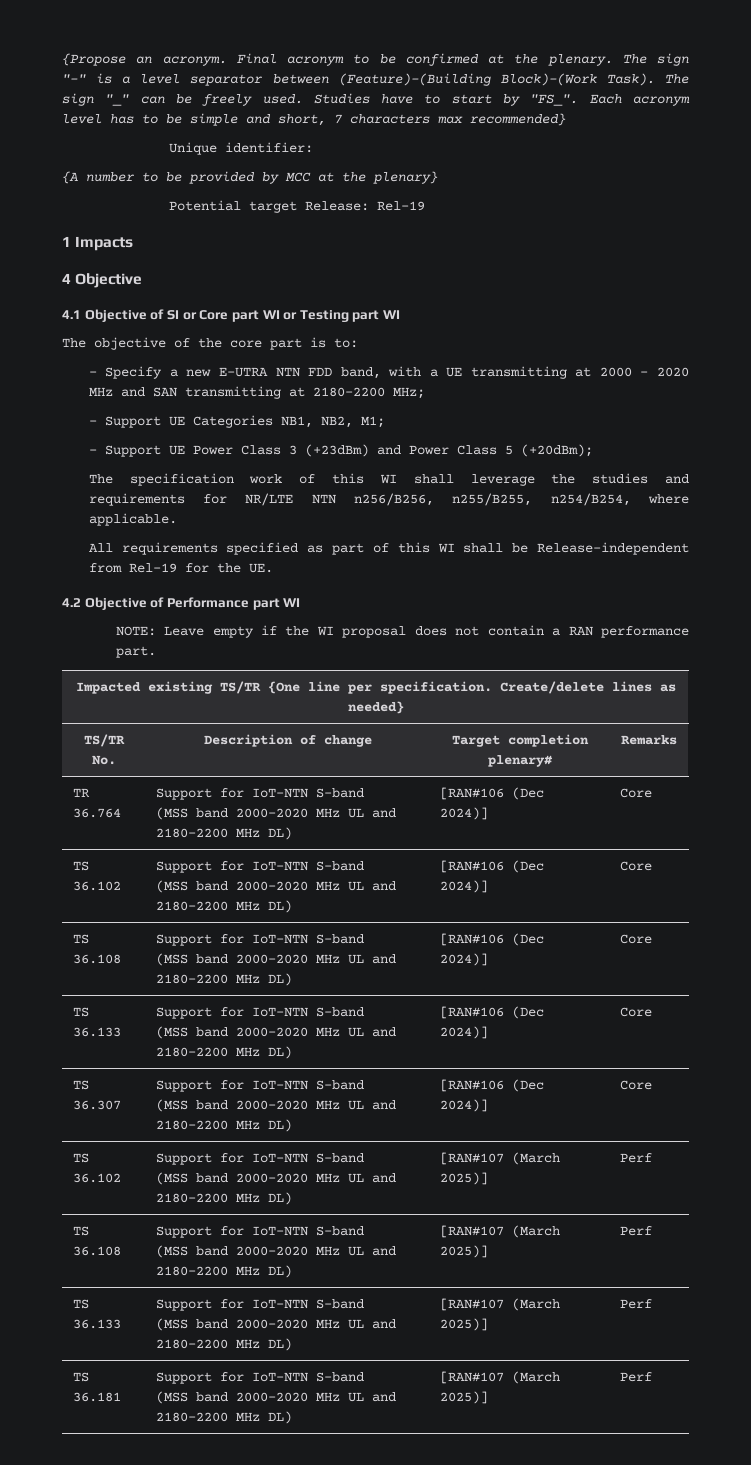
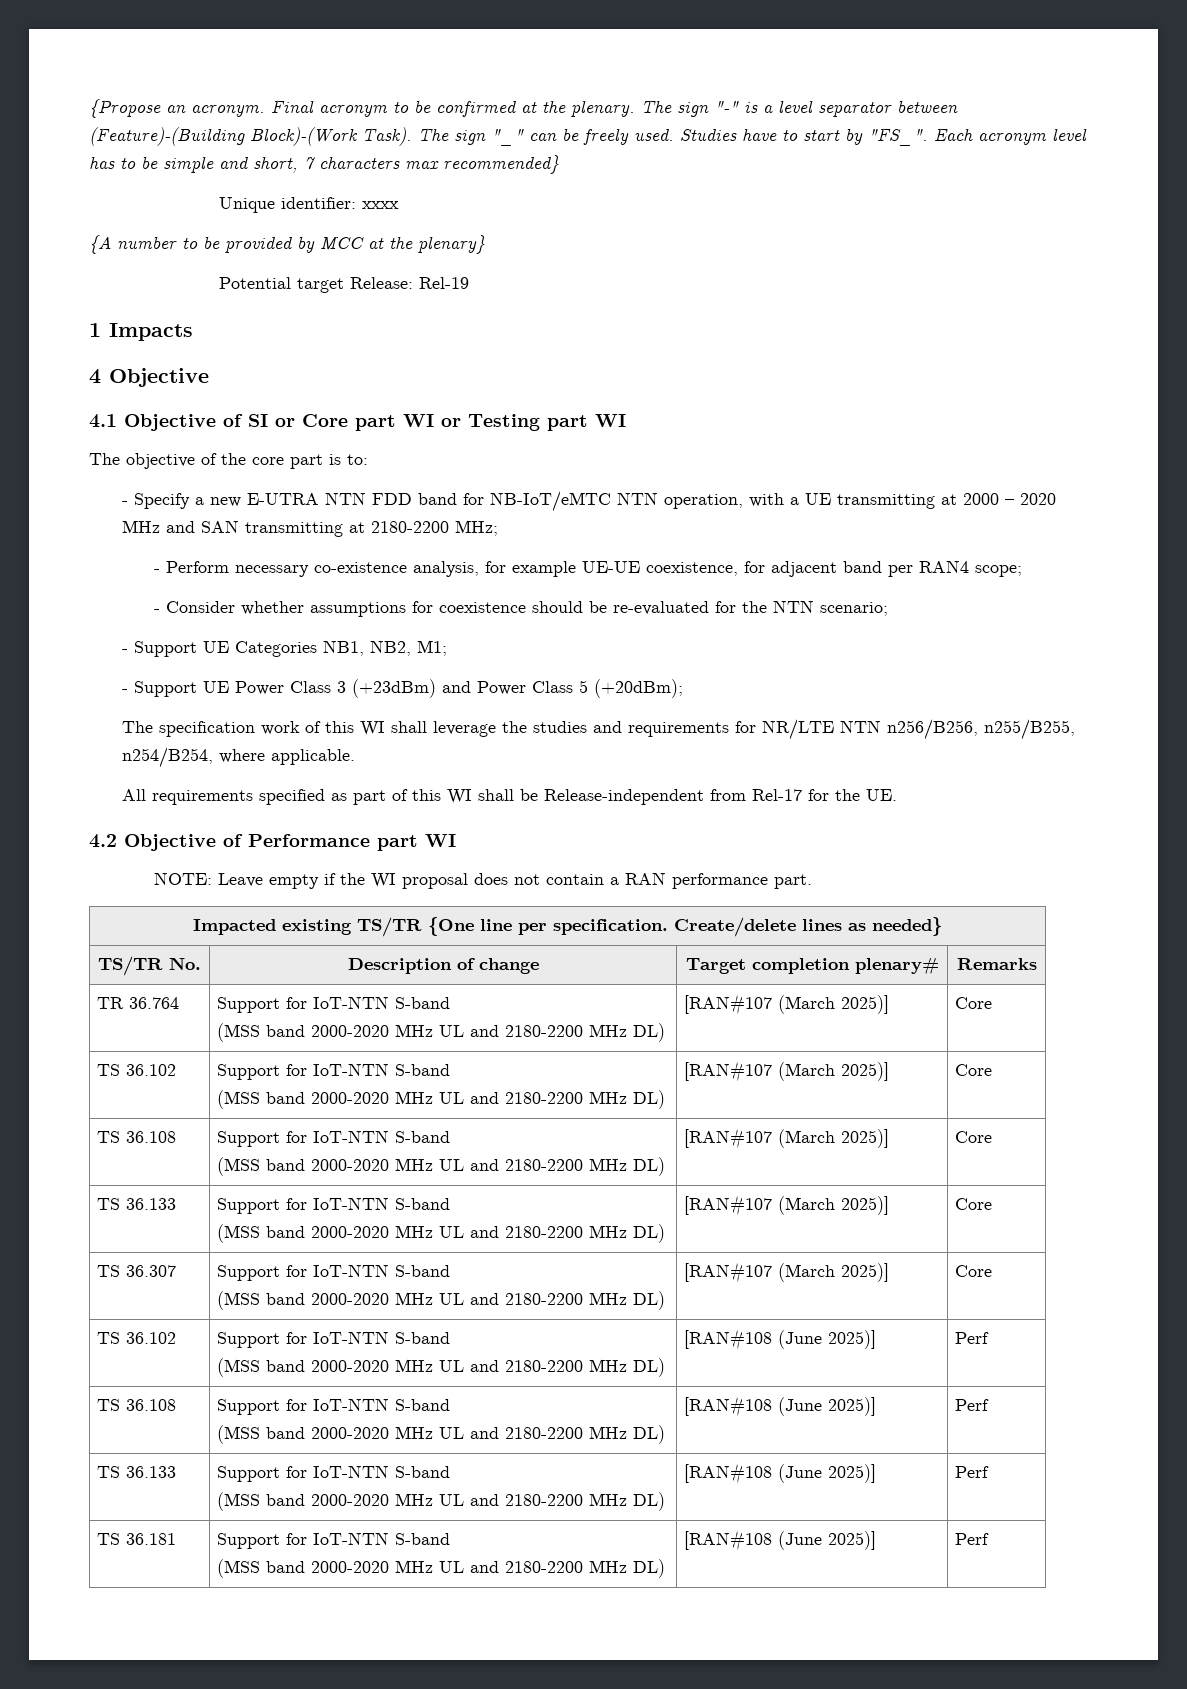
(314, 147) none -> [362,201,400,209] xxxx
[340,367,381,379] band, -> [417,491,743,512] band for NB-IoT/eMTC NTN operation,
(425, 393) none -> [154,560,1023,577] [154,600,889,617] // - Perform necessary co-existence analysis, for example UE-UE coexistence, for adjacent band per RAN4 scope; // - Consider whether assumptions for coexistence should be re-evaluated for the NTN scenario;
[128,563,177,573] Rel-19 -> [751,789,802,801] Rel-17
[439,787,544,800] [439,807,488,820] [619,788,652,798] [72,861,89,871] [72,881,121,891] [155,861,364,873] [155,880,396,893] [155,900,292,913] [439,860,544,873] [439,880,488,893] [619,861,652,871] [72,934,89,944] [72,954,121,964] [155,934,364,946] [155,953,396,966] [155,973,292,986] [439,933,544,946] [439,953,488,966] [619,934,652,944] [72,1007,89,1017] [72,1027,121,1037] [155,1007,364,1019] [155,1026,396,1039] [155,1046,292,1059] [439,1006,544,1019] [439,1026,488,1039] [619,1007,652,1017] [72,1080,89,1090] [72,1100,121,1110] [155,1080,364,1092] [155,1099,396,1112] [155,1119,292,1132] [439,1079,544,1092] [439,1099,488,1112] [RAN#106 (Dec 2024)] | Core // TS 36.102 | Support for IoT-NTN S-band // (MSS band 2000-2020 MHz UL and 2180-2200 MHz DL) | [RAN#106 (Dec 2024)] | Core // TS 36.108 | Support for IoT-NTN S-band // (MSS band 2000-2020 MHz UL and 2180-2200 MHz DL) | [RAN#106 (Dec 2024)] | Core // TS 36.133 | Support for IoT-NTN S-band // (MSS band 2000-2020 MHz UL and 2180-2200 MHz DL) | [RAN#106 (Dec 2024)] | Core // TS 36.307 | Support for IoT-NTN S-band // (MSS band 2000-2020 MHz UL and 2180-2200 MHz DL) | [RAN#106 (Dec 2024)] -> [684,994,890,1015] [RAN#107 (March 2025)]
[619,1153,652,1163] Perf -> [955,1064,993,1076] Core
[619,1226,652,1236] Perf -> [955,1131,993,1143] Core
(488, 1324) none -> [955,1198,993,1210] [97,1265,177,1277] [217,1264,451,1281] [217,1291,666,1310] [684,1262,890,1283] [955,1265,993,1277] [97,1332,177,1344] [217,1331,451,1348] [217,1358,666,1377] [684,1329,877,1350] [955,1332,990,1344] [97,1399,177,1411] [217,1398,451,1415] [217,1425,666,1444] [684,1396,877,1417] [955,1399,990,1411] [97,1466,177,1478] [217,1465,451,1482] [217,1492,666,1511] [684,1463,877,1484] | Core // TS 36.307 | Support for IoT-NTN S-band // (MSS band 2000-2020 MHz UL and 2180-2200 MHz DL) | [RAN#107 (March 2025)] | Core // TS 36.102 | Support for IoT-NTN S-band // (MSS band 2000-2020 MHz UL and 2180-2200 MHz DL) | [RAN#108 (June 2025)] | Perf // TS 36.108 | Support for IoT-NTN S-band // (MSS band 2000-2020 MHz UL and 2180-2200 MHz DL) | [RAN#108 (June 2025)] | Perf // TS 36.133 | Support for IoT-NTN S-band // (MSS band 2000-2020 MHz UL and 2180-2200 MHz DL) | [RAN#108 (June 2025)]
[439,1371,560,1384] [RAN#107 (March -> [684,1530,823,1551] [RAN#108 (June

